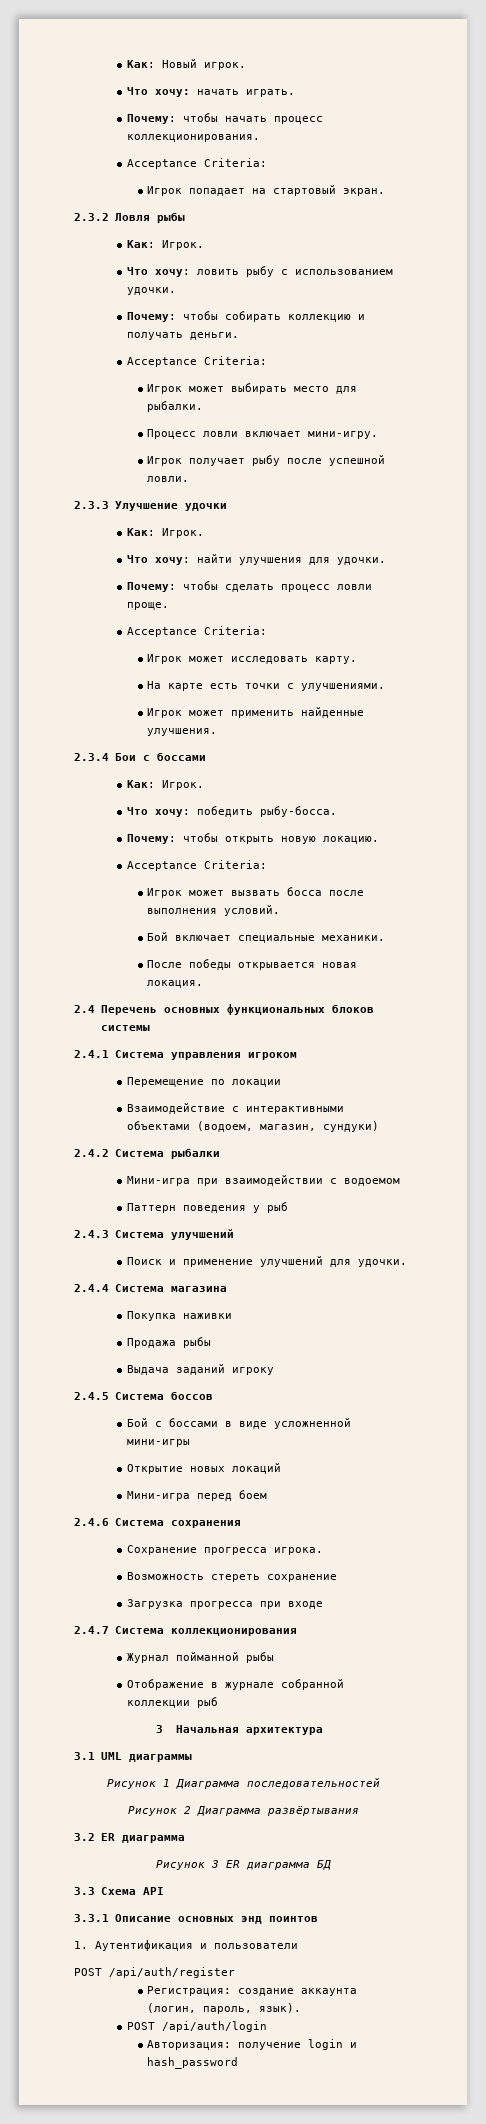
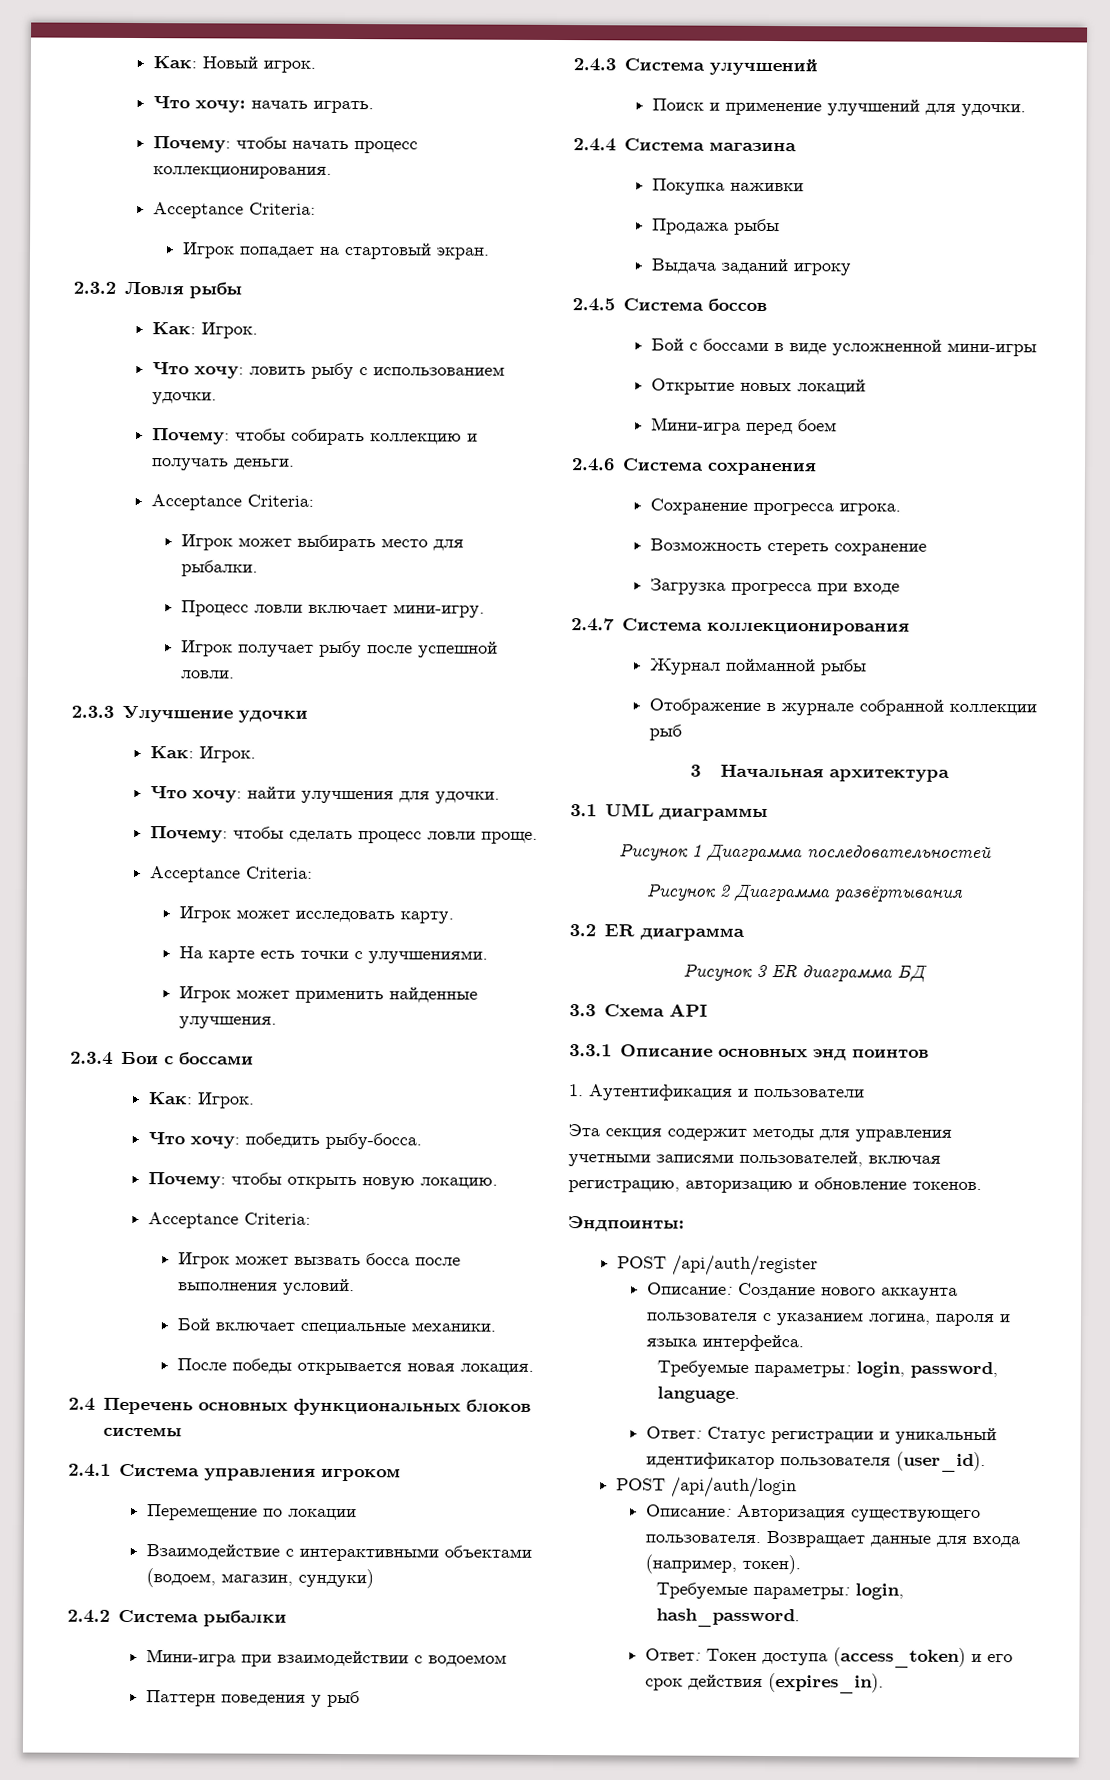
[74,1967,235,1978] [147,1986,358,1996] [147,2003,302,2014] [126,2021,267,2032] [147,2039,358,2050] [147,2057,239,2069] POST /api/auth/register // Регистрация: создание аккаунта (логин, пароль, язык). // POST /api/auth/login // Авторизация: получение login и hash_password -> [568,1124,952,1142] [568,1150,941,1167] [568,1177,982,1194] [568,1216,685,1232] [617,1254,819,1277] [647,1282,959,1300] [646,1312,1012,1327] [646,1334,805,1352] [656,1360,998,1379] [656,1386,740,1403] [646,1426,998,1445] [646,1451,987,1473] [616,1476,798,1499] [646,1504,982,1523] [645,1531,1021,1548] [645,1554,802,1575] [655,1582,904,1600] [655,1608,800,1628] [645,1647,1014,1668] [645,1673,885,1694] Эта секция содержит методы для управления учетными записями пользователей, включая регистрацию, авторизацию и обновление токенов. // Эндпоинты: // POST /api/auth/register // Описание: Создание нового аккаунта пользователя с указанием логина, пароля и языка интерфейса. // Требуемые параметры: login, password, language. // Ответ: Статус регистрации и уникальный идентификатор пользователя (user_id). // POST /api/auth/login // Описание: Авторизация существующего пользователя. Возвращает данные для входа (например, токен). // Требуемые параметры: login, hash_password. // Ответ: Токен доступа (access_token) и его срок действия (expires_in).

